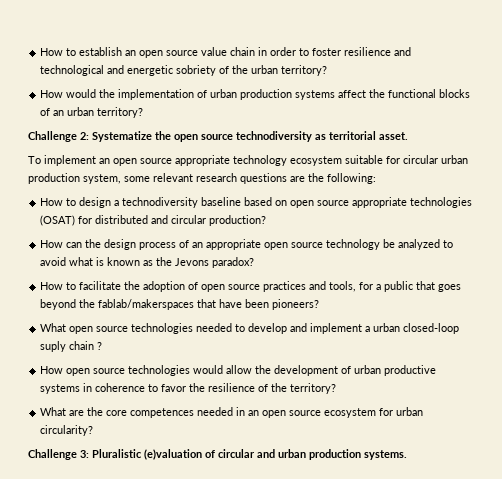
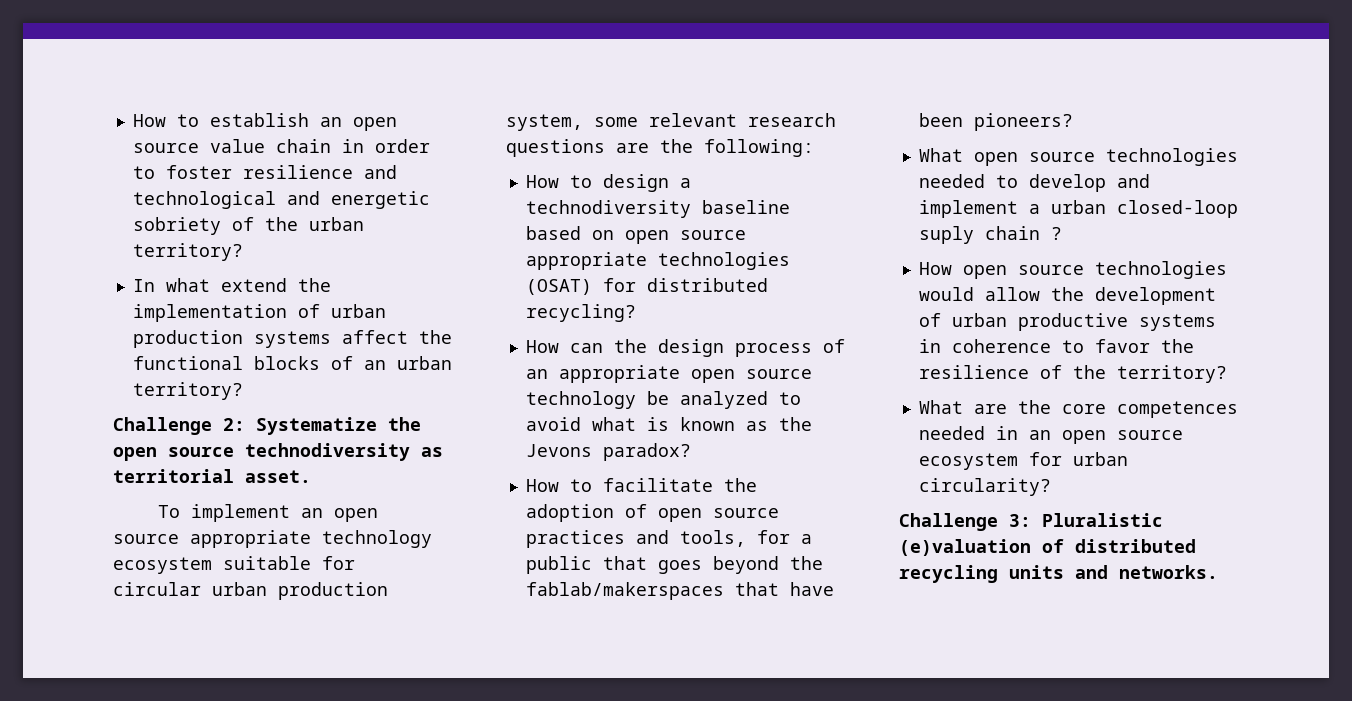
[40,89,97,98] How would -> [132,278,287,292] In what extend
[151,215,267,226] and circular production? -> [525,304,636,322] recycling?
[218,449,407,460] circular and urban production systems. -> [1075,539,1196,553] [899,565,1218,583] distributed recycling units and networks.

